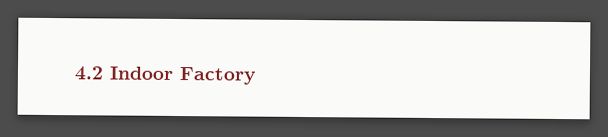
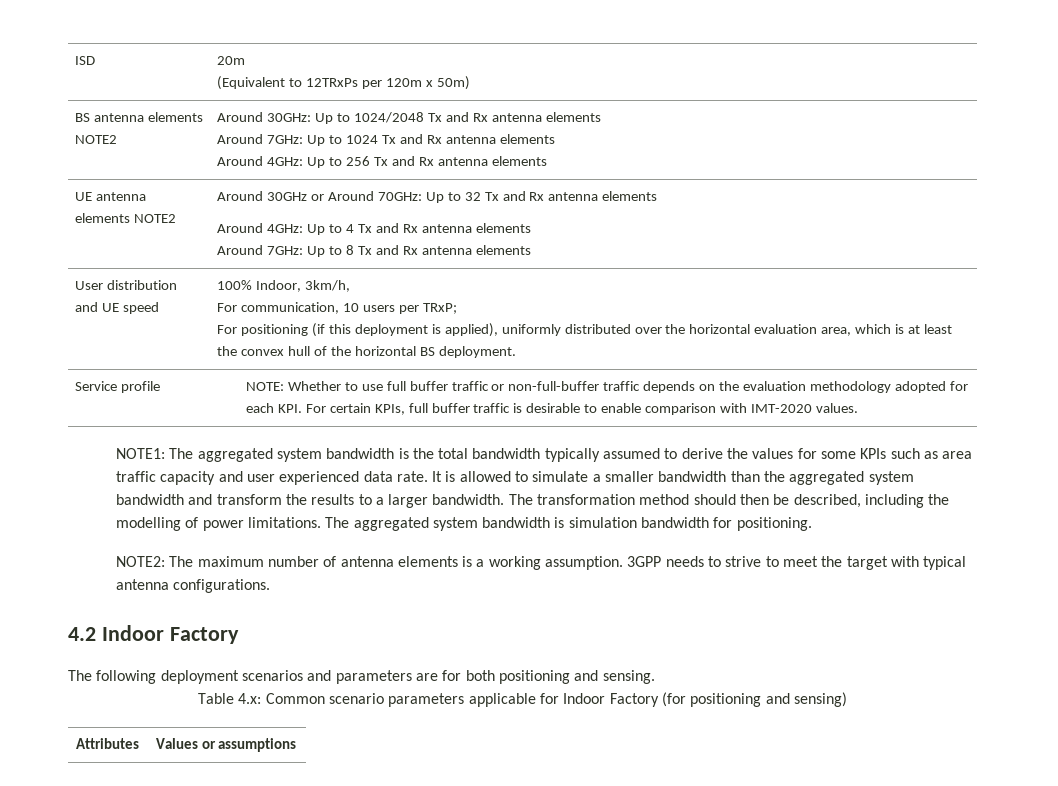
[74,66,257,85] 4.2 Indoor Factory -> [75,56,96,65] [217,56,246,65] [217,76,470,90] [75,112,204,122] [75,135,118,144] [217,112,601,124] [217,134,555,146] [217,156,547,168] [75,192,147,201] [75,213,177,223] [217,191,658,203] [217,223,531,235] [217,245,531,257] [75,280,178,290] [75,302,160,314] [217,280,351,292] [217,302,457,314] [217,323,952,337] [217,346,516,358] [75,381,161,393] [246,381,968,393] [246,403,858,415] [115,448,973,462] [115,471,914,485] [115,494,950,508] [115,517,812,531] [115,556,967,570] [115,579,271,593] [68,625,239,644] [68,670,655,684] [198,692,847,707] [76,738,139,749] [155,738,297,752] ISD | 20m // (Equivalent to 12TRxPs per 120m x 50m) // BS antenna elements NOTE2 | Around 30GHz: Up to 1024/2048 Tx and Rx antenna elements // Around 7GHz: Up to 1024 Tx and Rx antenna elements // Around 4GHz: Up to 256 Tx and Rx antenna elements // UE antenna elements NOTE2 | Around 30GHz or Around 70GHz: Up to 32 Tx and Rx antenna elements // Around 4GHz: Up to 4 Tx and Rx antenna elements // Around 7GHz: Up to 8 Tx and Rx antenna elements // User distribution and UE speed | 100% Indoor, 3km/h, // For communication, 10 users per TRxP; // For positioning (if this deployment is applied), uniformly distributed over the horizontal evaluation area, which is at least the convex hull of the horizontal BS deployment. // Service profile | NOTE: Whether to use full buffer traffic or non-full-buffer traffic depends on the evaluation methodology adopted for each KPI. For certain KPIs, full buffer traffic is desirable to enable comparison with IMT-2020 values. // NOTE1: The aggregated system bandwidth is the total bandwidth typically assumed to derive the values for some KPIs such as area traffic capacity and user experienced data rate. It is allowed to simulate a smaller bandwidth than the aggregated system bandwidth and transform the results to a larger bandwidth. The transformation method should then be described, including the modelling of power limitations. The aggregated system bandwidth is simulation bandwidth for positioning. // NOTE2: The maximum number of antenna elements is a working assumption. 3GPP needs to strive to meet the target with typical antenna configurations. // 4.2 Indoor Factory // The following deployment scenarios and parameters are for both positioning and sensing. // Table 4.x: Common scenario parameters applicable for Indoor Factory (for positioning and sensing) // Attributes | Values or assumptions

